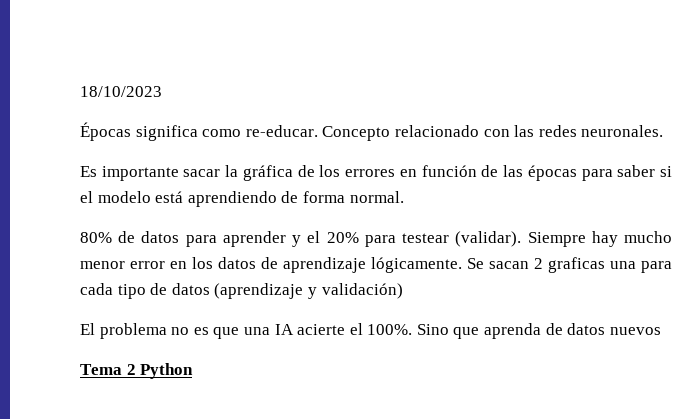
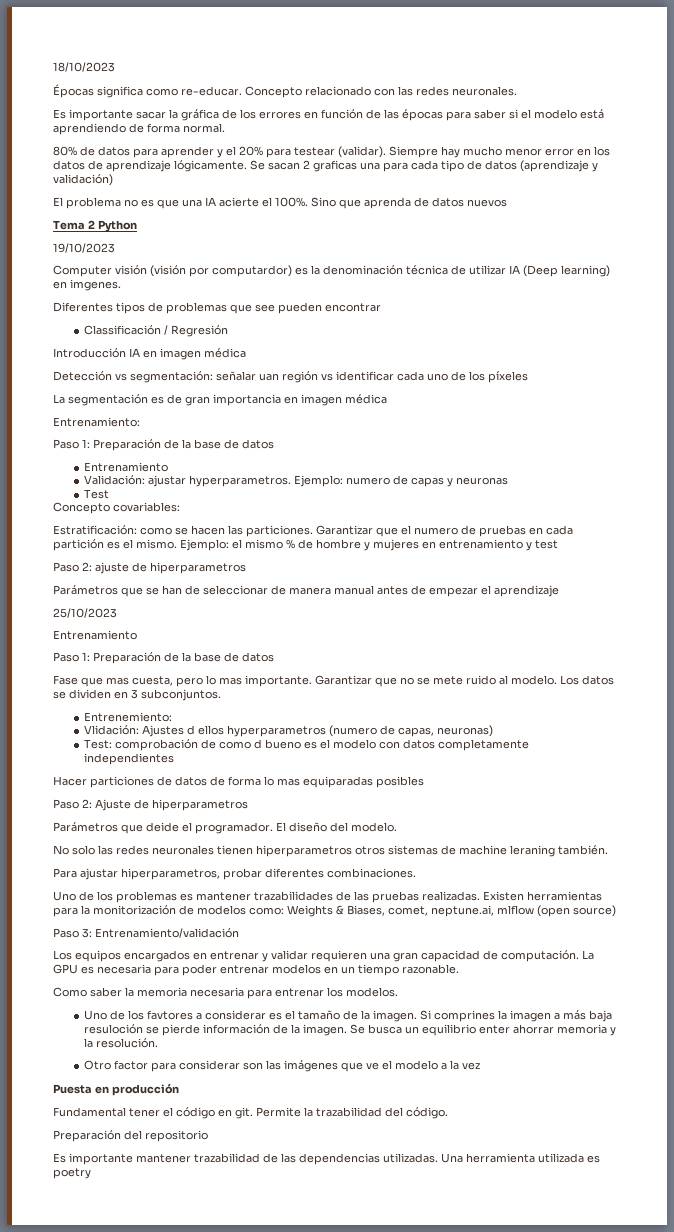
(194, 371) none -> [53,243,115,253] [53,265,610,277] [53,279,121,291] [53,302,381,314] [83,325,228,337] [53,348,246,360] [53,371,528,383] [53,394,387,406] [53,417,140,427] [53,439,274,451] [83,462,168,472] [83,475,508,487] [83,489,109,499] [53,502,180,514] [53,525,573,537] [53,539,558,551] [53,562,246,574] [53,585,559,597] [53,608,117,618] [53,630,137,640] [53,652,274,664] [53,675,614,687] [53,689,221,701] [83,712,172,722] [83,725,493,737] [83,739,529,751] [83,753,174,765] [53,776,424,788] [53,799,248,811] [53,822,397,834] [53,845,608,857] [53,868,416,880] [53,891,602,903] [53,905,616,917] [53,928,239,938] [53,950,594,962] [53,964,459,976] [53,987,398,999] [83,1010,612,1022] [83,1024,616,1036] [83,1038,158,1048] [83,1060,480,1072] [53,1083,179,1096] [53,1107,448,1119] [53,1130,208,1142] [53,1153,600,1165] [53,1168,91,1179] // 19/10/2023 // Computer visión (visión por computardor) es la denominación técnica de utilizar IA (Deep learning) en imgenes. // Diferentes tipos de problemas que see pueden encontrar // Classificación / Regresión // Introducción IA en imagen médica // Detección vs segmentación: señalar uan región vs identificar cada uno de los píxeles // La segmentación es de gran importancia en imagen médica // Entrenamiento: // Paso 1: Preparación de la base de datos // Entrenamiento // Validación: ajustar hyperparametros. Ejemplo: numero de capas y neuronas // Test // Concepto covariables: // Estratificación: como se hacen las particiones. Garantizar que el numero de pruebas en cada partición es el mismo. Ejemplo: el mismo % de hombre y mujeres en entrenamiento y test // Paso 2: ajuste de hiperparametros // Parámetros que se han de seleccionar de manera manual antes de empezar el aprendizaje // 25/10/2023 // Entrenamiento // Paso 1: Preparación de la base de datos // Fase que mas cuesta, pero lo mas importante. Garantizar que no se mete ruido al modelo. Los datos se dividen en 3 subconjuntos. // Entrenemiento: // Vlidación: Ajustes d ellos hyperparametros (numero de capas, neuronas) // Test: comprobación de como d bueno es el modelo con datos completamente independientes // Hacer particiones de datos de forma lo mas equiparadas posibles // Paso 2: Ajuste de hiperparametros // Parámetros que deide el programador. El diseño del modelo. // No solo las redes neuronales tienen hiperparametros otros sistemas de machine leraning también. // Para ajustar hiperparametros, probar diferentes combinaciones. // Uno de los problemas es mantener trazabilidades de las pruebas realizadas. Existen herramientas para la monitorización de modelos como: Weights & Biases, comet, neptune.ai, mlflow (open source) // Paso 3: Entrenamiento/validación // Los equipos encargados en entrenar y validar requieren una gran capacidad de computación. La GPU es necesaria para poder entrenar modelos en un tiempo razonable. // Como saber la memoria necesaria para entrenar los modelos. // Uno de los favtores a considerar es el tamaño de la imagen. Si comprines la imagen a más baja resuloción se pierde información de la imagen. Se busca un equilibrio enter ahorrar memoria y la resolución. // Otro factor para considerar son las imágenes que ve el modelo a la vez // Puesta en producción // Fundamental tener el código en git. Permite la trazabilidad del código. // Preparación del repositorio // Es importante mantener trazabilidad de las dependencias utilizadas. Una herramienta utilizada es poetry

